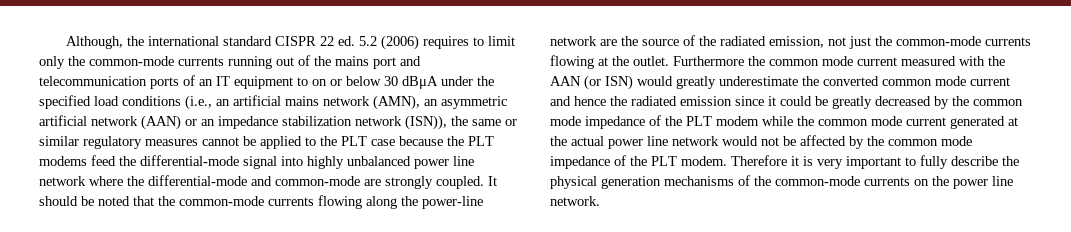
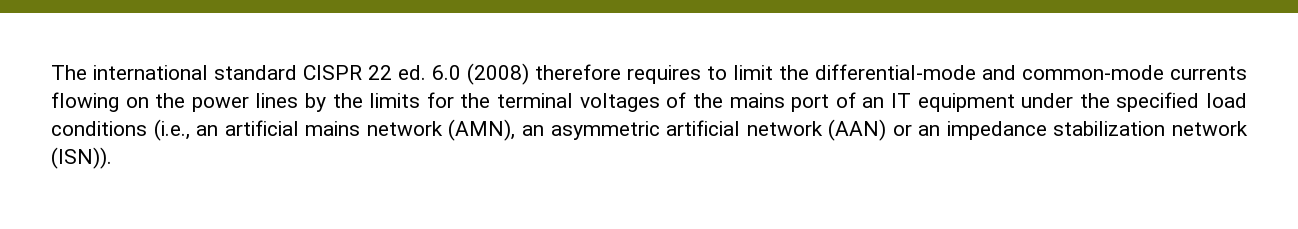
[65,36,144,49] Although, the -> [51,65,87,80] The
[358,35,515,50] [39,56,294,69] 5.2 (2006) requires to limit only the common-mode currents running out -> [432,63,1247,85] [51,92,660,112] 6.0 (2008) therefore requires to limit the differential-mode and common-mode currents flowing on the power lines by the limits for the terminal voltages
[400,56,421,66] [39,76,179,89] and telecommunication ports -> (830, 103) none
[297,76,438,89] to on or below 30 dBμA -> (1015, 102) none
[405,115,517,130] [39,136,494,149] [39,155,474,169] [39,175,497,189] [39,195,483,209] [550,35,1031,49] [550,55,1005,69] [550,75,1010,90] [550,96,1023,109] [550,115,1018,129] [550,135,972,149] [550,155,1019,169] [550,175,1013,189] [550,196,600,206] (ISN)), the same or similar regulatory measures cannot be applied to the PLT case because the PLT modems feed the differential-mode signal into highly unbalanced power line network where the differential-mode and common-mode are strongly coupled. It should be noted that the common-mode currents flowing along the power-line network are the source of the radiated emission, not just the common-mode currents flowing at the outlet. Furthermore the common mode current measured with the AAN (or ISN) would greatly underestimate the converted common mode current and hence the radiated emission since it could be greatly decreased by the common mode impedance of the PLT modem while the common mode current generated at the actual power line network would not be affected by the common mode impedance of the PLT modem. Therefore it is very important to fully describe the physical generation mechanisms of the common-mode currents on the power line network. -> [51,147,112,169] (ISN)).

